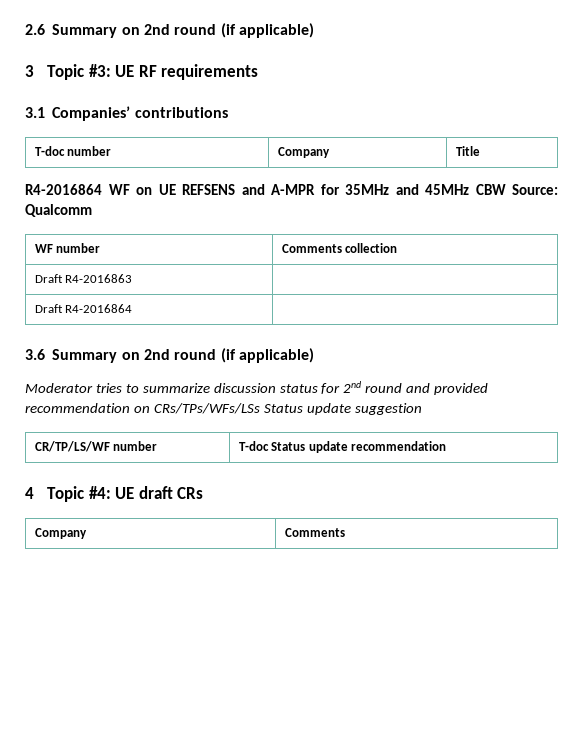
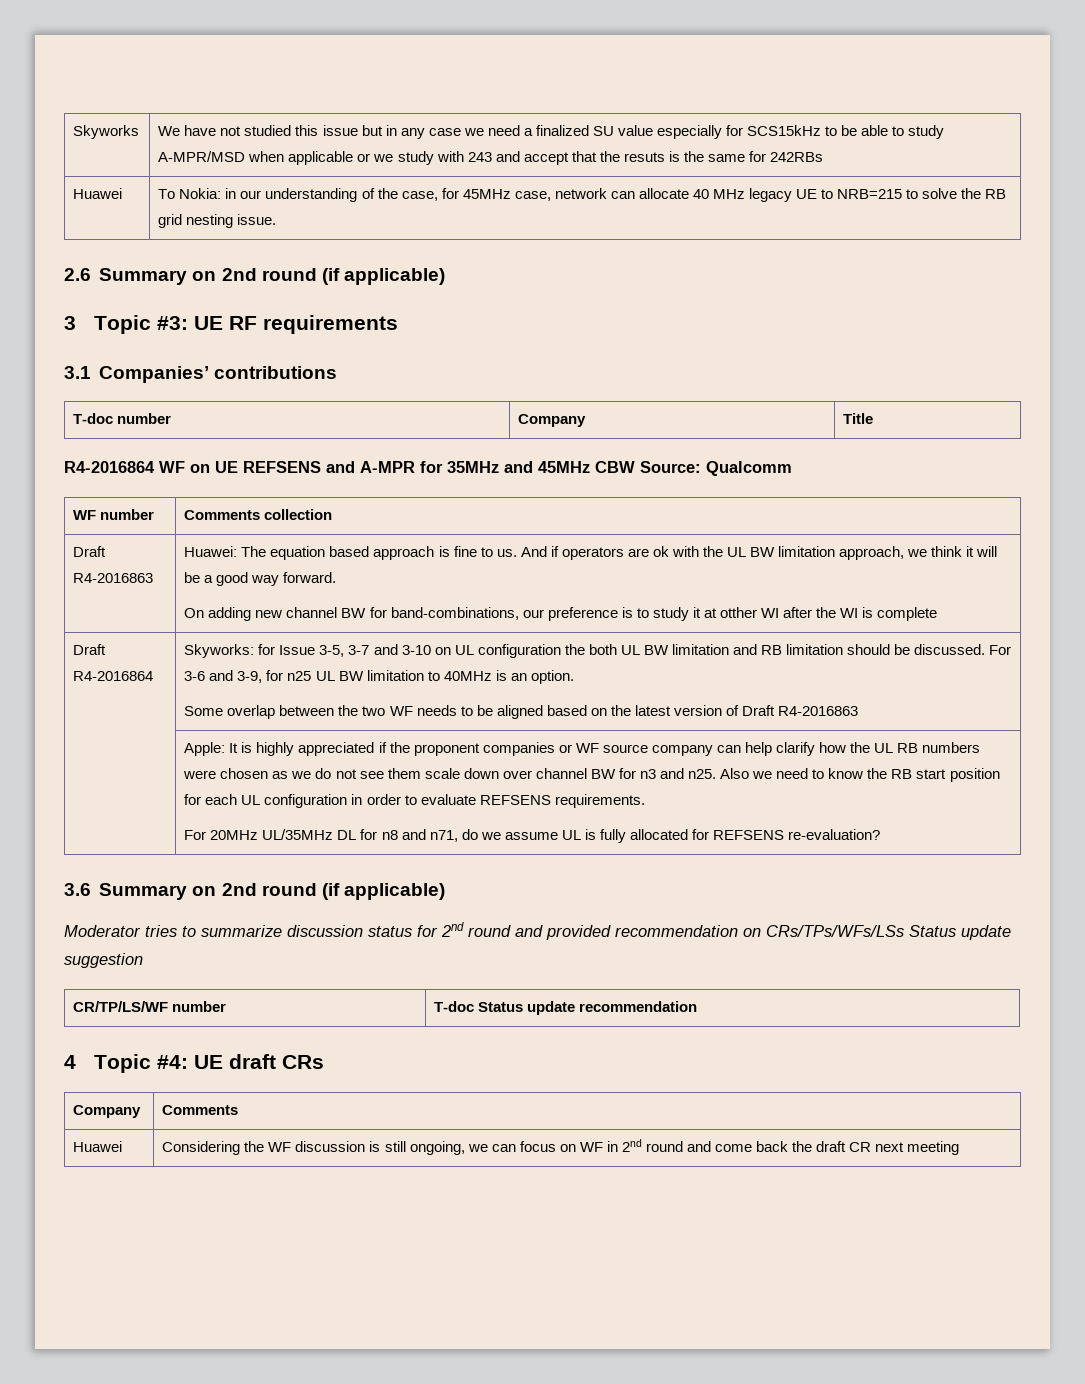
(25, 29) none -> [73,125,140,139] [158,125,945,139] [158,151,824,165] [73,188,123,199] [158,188,1007,202] [158,214,277,228] Skyworks | We have not studied this issue but in any case we need a finalized SU value especially for SCS15kHz to be able to study A-MPR/MSD when applicable or we study with 243 and accept that the resuts is the same for 242RBs // Huawei | To Nokia: in our understanding of the case, for 45MHz case, network can allocate 40 MHz legacy UE to NRB=215 to solve the RB grid nesting issue. //
[34,304,133,313] // Draft R4-2016864 | -> [184,546,998,560] [184,572,337,586] [184,607,938,621] [73,644,107,655] [73,671,154,681] [184,644,1012,658] [184,670,574,684] [184,705,859,719] [184,742,981,756] [183,768,1000,782] [184,794,645,808] [184,829,881,843] Huawei: The equation based approach is fine to us. And if operators are ok with the UL BW limitation approach, we think it will be a good way forward. // On adding new channel BW for band-combinations, our preference is to study it at otther WI after the WI is complete // Draft R4-2016864 | Skyworks: for Issue 3-5, 3-7 and 3-10 on UL configuration the both UL BW limitation and RB limitation should be discussed. For 3-6 and 3-9, for n25 UL BW limitation to 40MHz is an option. // Some overlap between the two WF needs to be aligned based on the latest version of Draft R4-2016863 // | Apple: It is highly appreciated if the proponent companies or WF source company can help clarify how the UL RB numbers were chosen as we do not see them scale down over channel BW for n3 and n25. Also we need to know the RB start position for each UL configuration in order to evaluate REFSENS requirements. // For 20MHz UL/35MHz DL for n8 and n71, do we assume UL is fully allocated for REFSENS re-evaluation?
(345, 532) none -> [73,1141,123,1152] [162,1139,960,1155] // Huawei | Considering the WF discussion is still ongoing, we can focus on WF in 2nd round and come back the draft CR next meeting

